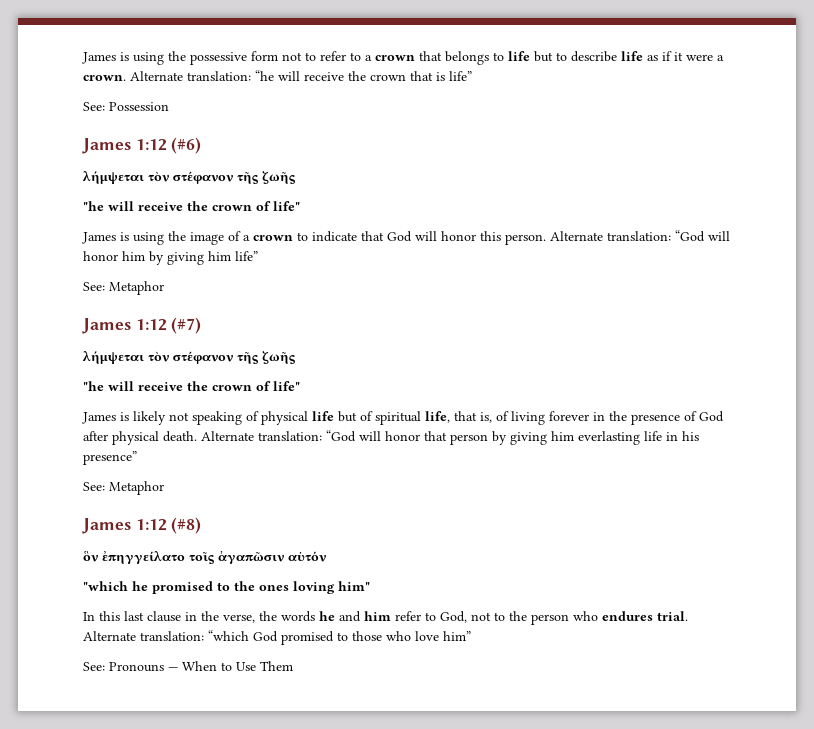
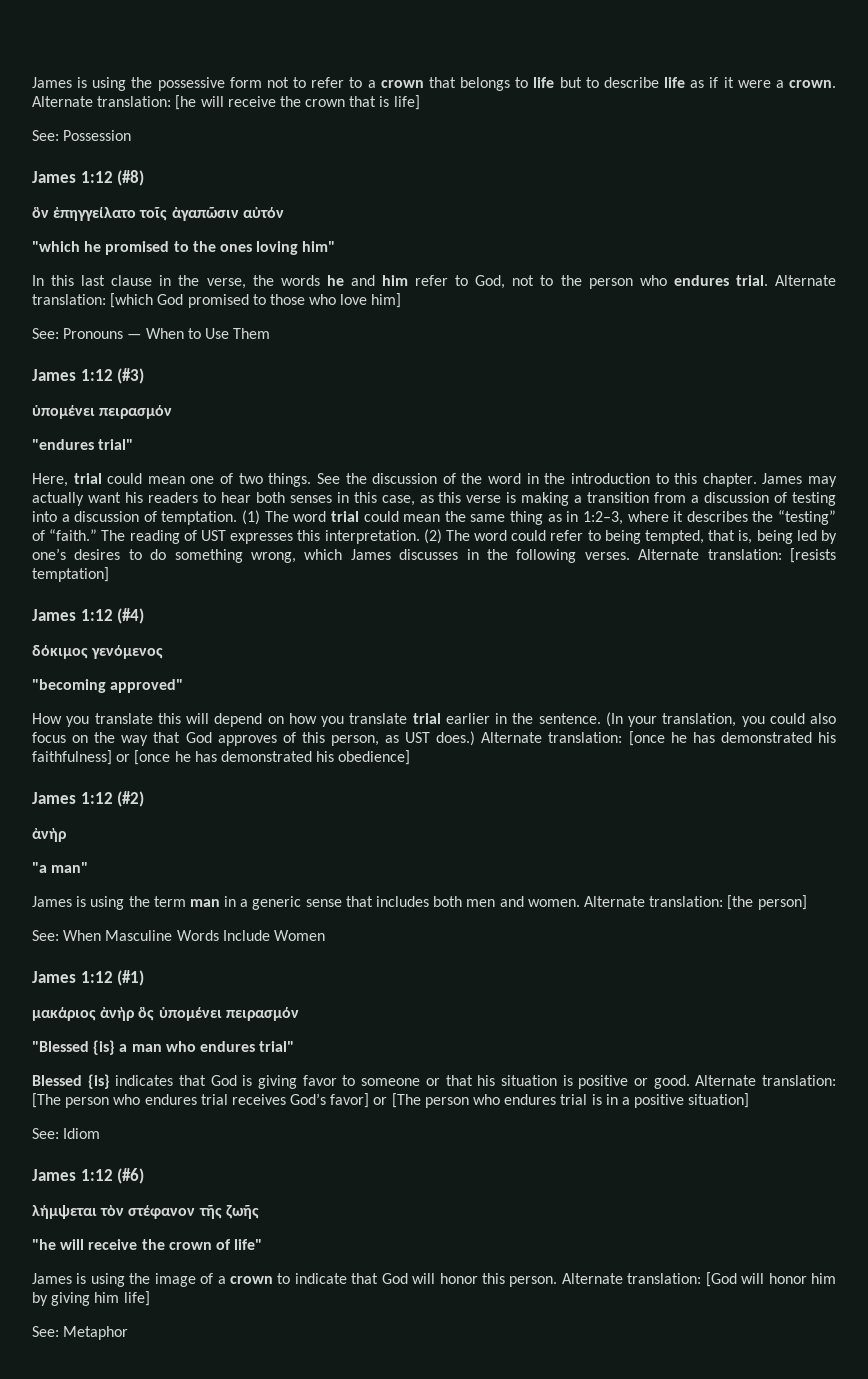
[255,70,274,81] “he -> [175,95,197,110] [he
[449,71,472,81] life” -> [393,95,420,110] life]
[82,137,202,154] [82,171,295,184] [83,201,300,211] [82,230,730,245] [83,251,258,265] [83,281,164,295] [82,317,202,334] [82,351,295,364] [83,381,300,391] [82,411,724,425] [83,430,699,445] [83,451,137,465] [83,481,164,495] // James 1:12 (#6) // λήμψεται τὸν στέφανον τῆς ζωῆς // "he will receive the crown of life" // James is using the image of a crown to indicate that God will honor this person. Alternate translation: “God will honor him by giving him life” // See: Metaphor // James 1:12 (#7) // λήμψεται τὸν στέφανον τῆς ζωῆς // "he will receive the crown of life" // James is likely not speaking of physical life but of spiritual life, that is, of living forever in the presence of God after physical death. Alternate translation: “God will honor that person by giving him everlasting life in his presence” // See: Metaphor -> (132, 135) none
[208,630,249,641] “which -> [110,293,154,308] [which
[443,631,471,641] him” -> [371,293,402,308] him]
(293, 666) none -> [32,368,145,384] [32,405,173,419] [32,439,134,450] [32,473,837,487] [32,492,837,506] [32,510,836,525] [32,529,837,544] [32,548,836,563] [32,567,109,582] [32,608,145,624] [32,645,164,659] [32,679,184,693] [32,712,836,727] [32,731,836,746] [32,750,411,765] [32,791,145,807] [32,828,67,842] [32,862,89,873] [32,895,807,910] [32,930,325,941] [32,970,145,986] [32,1007,299,1021] [32,1040,295,1055] [32,1074,837,1089] [32,1093,750,1108] [32,1128,101,1139] [32,1168,145,1184] [32,1205,259,1219] [32,1239,263,1250] [32,1272,837,1287] [32,1291,150,1306] [32,1326,129,1340] // James 1:12 (#3) // ὑπομένει πειρασμόν // "endures trial" // Here, trial could mean one of two things. See the discussion of the word in the introduction to this chapter. James may actually want his readers to hear both senses in this case, as this verse is making a transition from a discussion of testing into a discussion of temptation. (1) The word trial could mean the same thing as in 1:2–3, where it describes the “testing” of “faith.” The reading of UST expresses this interpretation. (2) The word could refer to being tempted, that is, being led by one’s desires to do something wrong, which James discusses in the following verses. Alternate translation: [resists temptation] // James 1:12 (#4) // δόκιμος γενόμενος // "becoming approved" // How you translate this will depend on how you translate trial earlier in the sentence. (In your translation, you could also focus on the way that God approves of this person, as UST does.) Alternate translation: [once he has demonstrated his faithfulness] or [once he has demonstrated his obedience] // James 1:12 (#2) // ἀνὴρ // "a man" // James is using the term man in a generic sense that includes both men and women. Alternate translation: [the person] // See: When Masculine Words Include Women // James 1:12 (#1) // μακάριος ἀνὴρ ὃς ὑπομένει πειρασμόν // "Blessed {is} a man who endures trial" // Blessed {is} indicates that God is giving favor to someone or that his situation is positive or good. Alternate translation: [The person who endures trial receives God’s favor] or [The person who endures trial is in a positive situation] // See: Idiom // James 1:12 (#6) // λήμψεται τὸν στέφανον τῆς ζωῆς // "he will receive the crown of life" // James is using the image of a crown to indicate that God will honor this person. Alternate translation: [God will honor him by giving him life] // See: Metaphor

